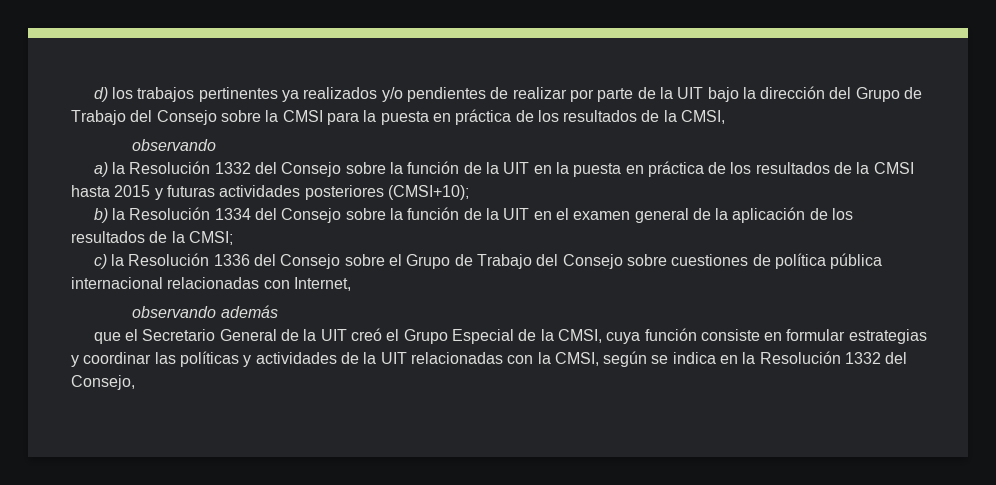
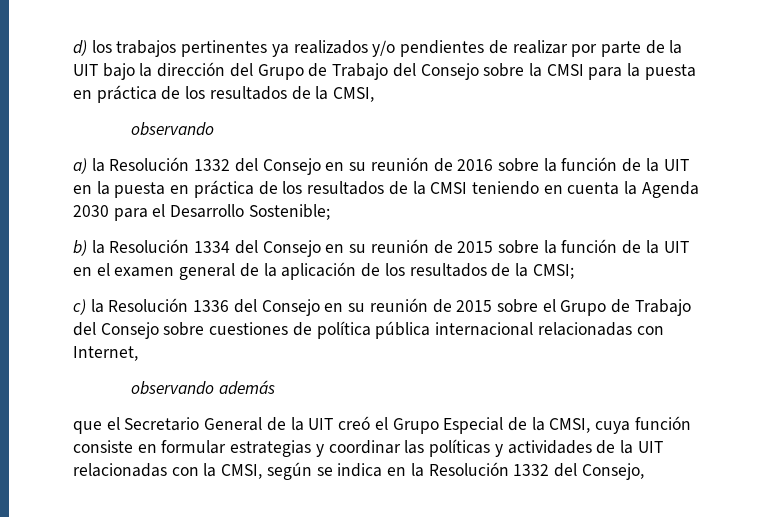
(342, 169) none -> [325,157,494,172] en su reunión de 2016
[71,185,469,200] hasta 2015 y futuras actividades posteriores (CMSI+10); -> [471,181,699,198] [73,204,330,221] teniendo en cuenta la Agenda 2030 para el Desarrollo Sostenible;
(342, 215) none -> [325,239,494,254] en su reunión de 2015
(341, 261) none -> [324,298,493,313] en su reunión de 2015

